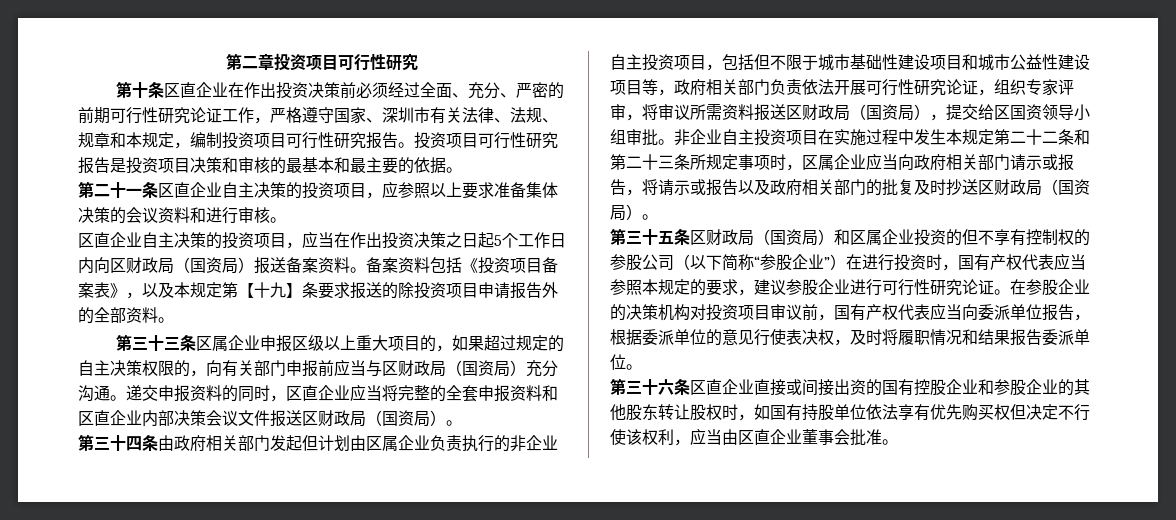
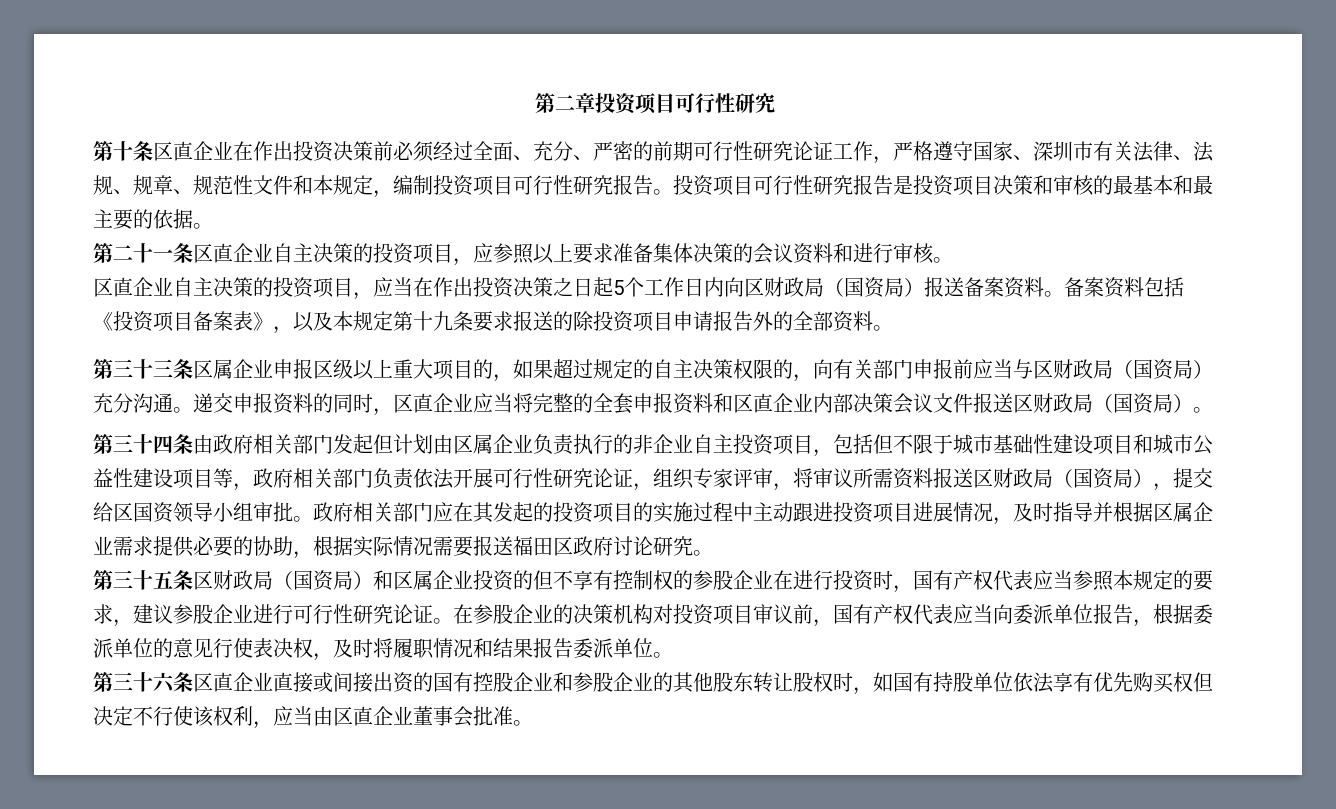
(110, 140) none -> [173,175,293,195] 、规范性文件
[238,282,302,298] 【十九】 -> [413,311,453,331] 十九
[674,129,1090,146] [610,153,1074,171] [610,179,1090,196] [610,204,642,221] 非企业自主投资项目在实施过程中发生本规定第二十二条和第二十三条所规定事项时，区属企业应当向政府相关部门请示或报告，将请示或报告以及政府相关部门的批复及时抄送区财政局（国资局） -> [313,502,1213,525] [93,536,693,559] 政府相关部门应在其发起的投资项目的实施过程中主动跟进投资项目进展情况，及时指导并根据区属企业需求提供必要的协助，根据实际情况需要报送福田区政府讨论研究
[642,254,846,271] 公司（以下简称“参股企业”） -> [733,570,773,589] 企业

